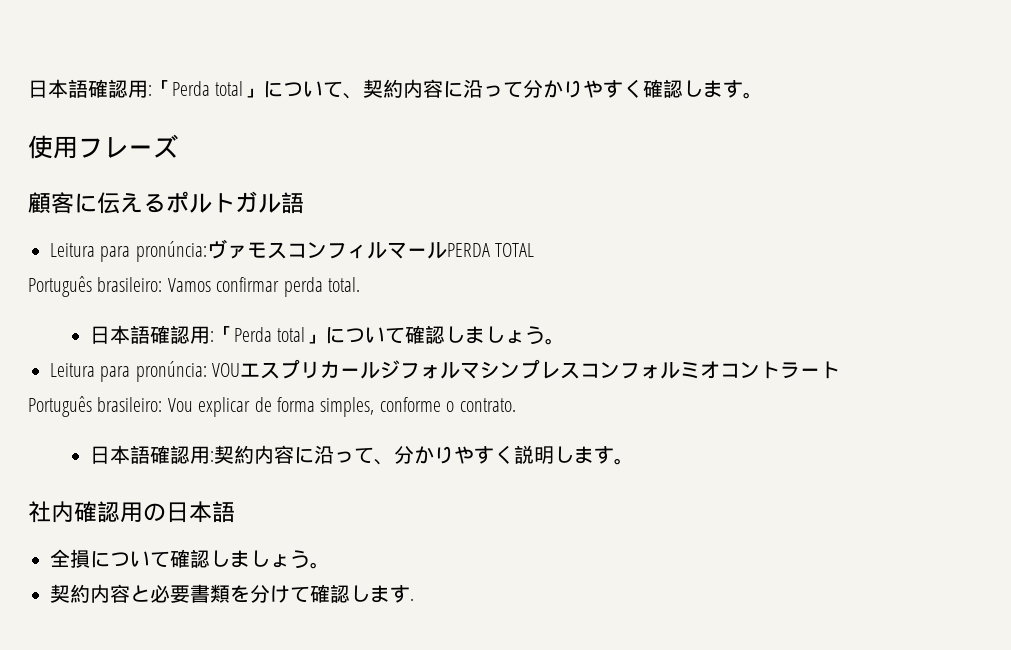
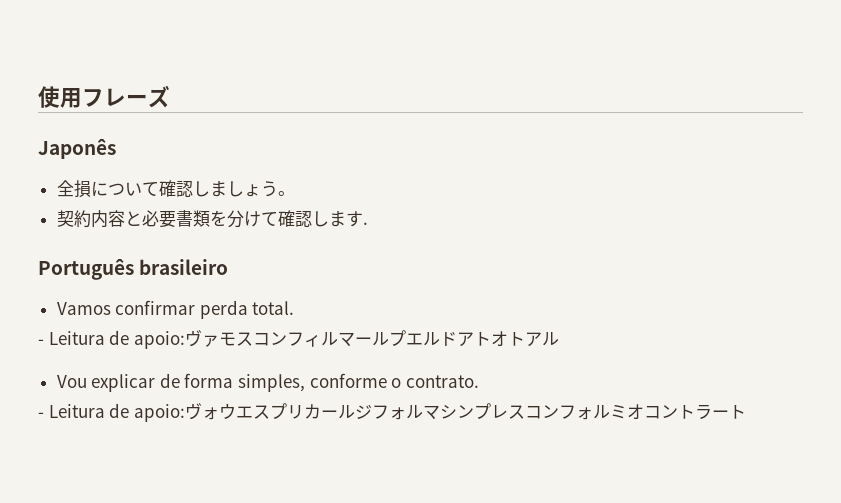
[28,79,764,99] [28,134,178,159] [28,191,304,214] [50,239,535,262] [28,276,360,297] [89,325,566,345] [50,359,841,382] [28,396,516,417] [89,445,634,465] [28,501,235,523] 日本語確認用:「Perda total」について、契約内容に沿って分かりやすく確認します。 // 使用フレーズ // 顧客に伝えるポルトガル語 // Leitura para pronúncia:ヴァモスコンフィルマールPERDA TOTAL // Português brasileiro: Vamos confirmar perda total. // 日本語確認用:「Perda total」について確認しましょう。 // Leitura para pronúncia: VOUエスプリカールジフォルマシンプレスコンフォルミオコントラート // Português brasileiro: Vou explicar de forma simples, conforme o contrato. // 日本語確認用:契約内容に沿って、分かりやすく説明します。 // 社内確認用の日本語 -> [38,85,170,108] [38,139,116,159] 使用フレーズ // Japonês
(414, 599) none -> [38,259,229,280] [56,300,295,319] [38,330,559,349] [56,373,479,392] [38,403,746,422] // Português brasileiro // Vamos confirmar perda total. // - Leitura de apoio:ヴァモスコンフィルマールプエルドアトオトアル // Vou explicar de forma simples, conforme o contrato. // - Leitura de apoio:ヴォウエスプリカールジフォルマシンプレスコンフォルミオコントラート

